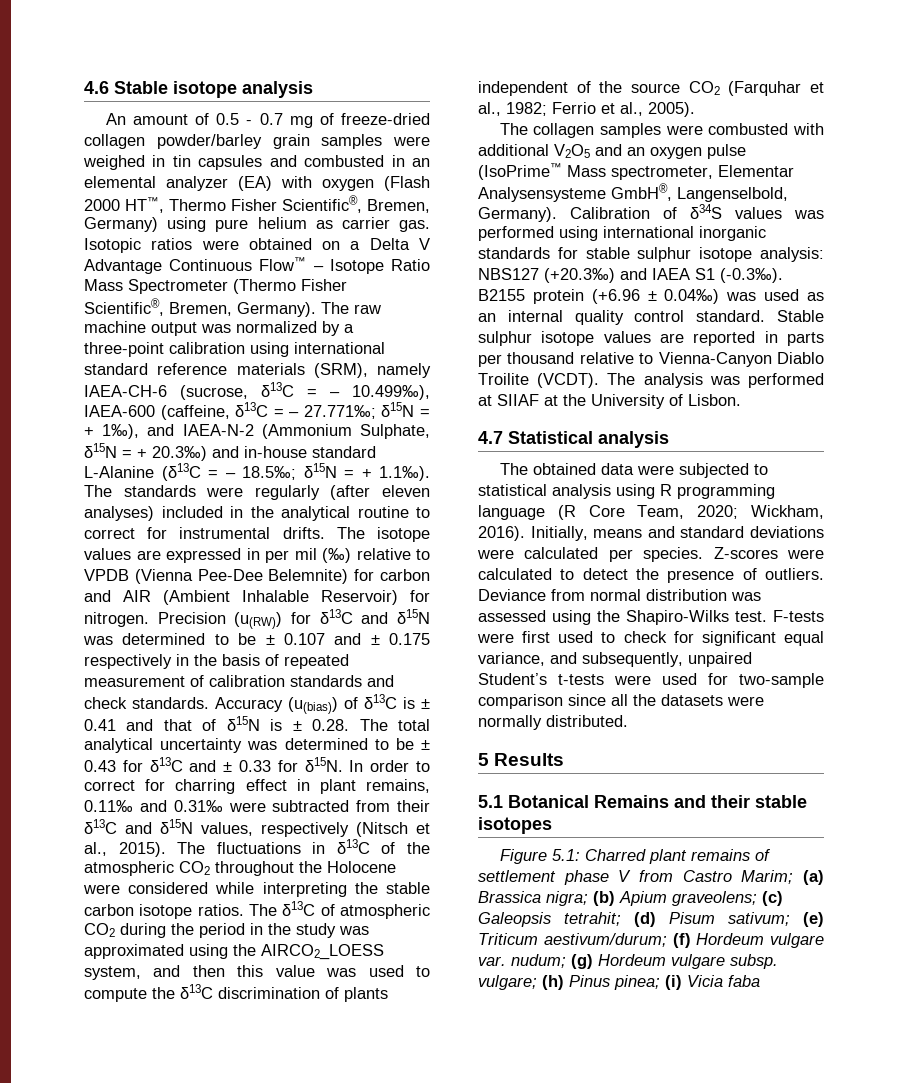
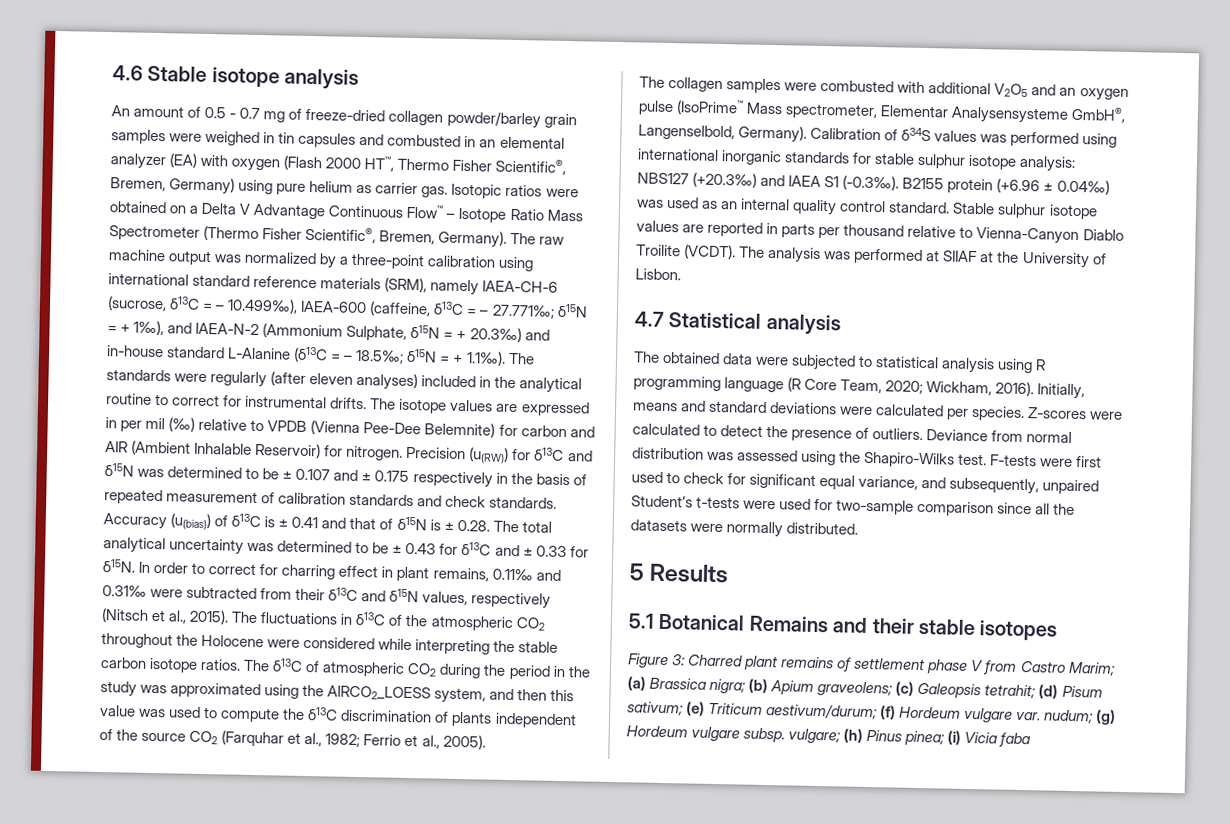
[551,849,580,861] 5.1: -> [672,654,687,666] 3:

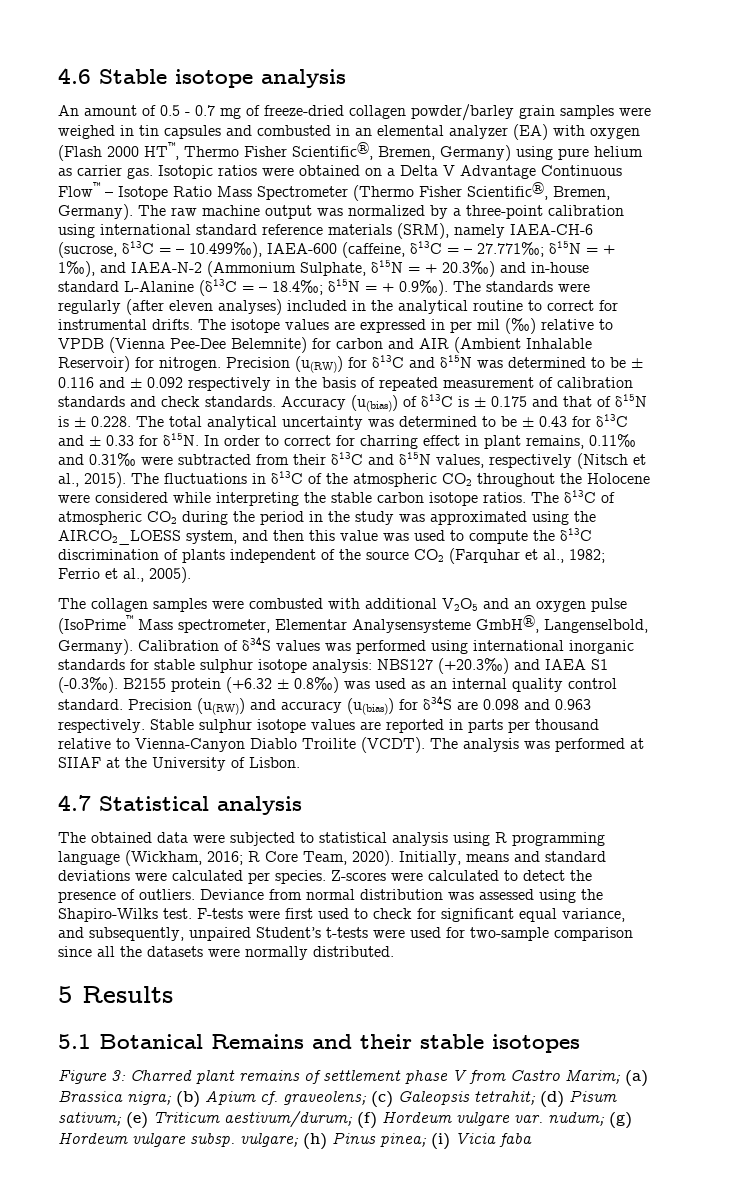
[355,348,506,366] 18.5‰; δ15N = + 1.1‰). -> [272,279,448,296] 18.4‰; δ15N = + 0.9‰).
[295,468,410,482] 0.107 and ± 0.175 -> [58,377,183,388] 0.116 and ± 0.092
[291,516,319,529] 0.41 -> [491,396,527,407] 0.175
[456,519,490,532] 0.28. -> [91,416,131,427] 0.228.
[996,178,1110,195] (+6.96 ± 0.04‰) -> [226,677,339,693] (+6.32 ± 0.8‰)
(951, 207) none -> [128,695,591,715] [58,719,145,733] Precision (u(RW)) and accuracy (u(bias)) for δ34S are 0.098 and 0.963 respectively.
[787,377,1035,397] (R Core Team, 2020; Wickham, 2016). -> [125,850,394,866] (Wickham, 2016; R Core Team, 2020).
(815, 687) none -> [260,1091,278,1105] cf.

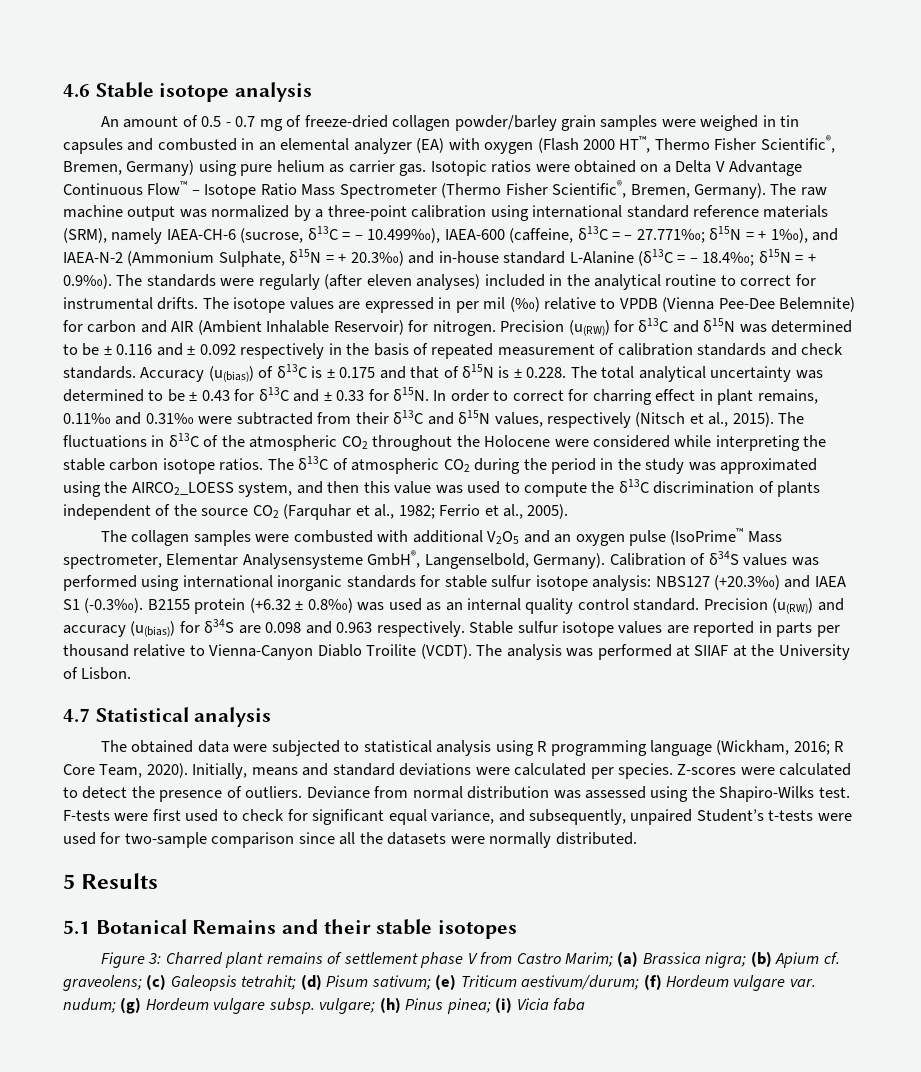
[200,659,253,673] sulphur -> [491,575,532,587] sulfur
[199,719,252,733] sulphur -> [517,621,558,633] sulfur

